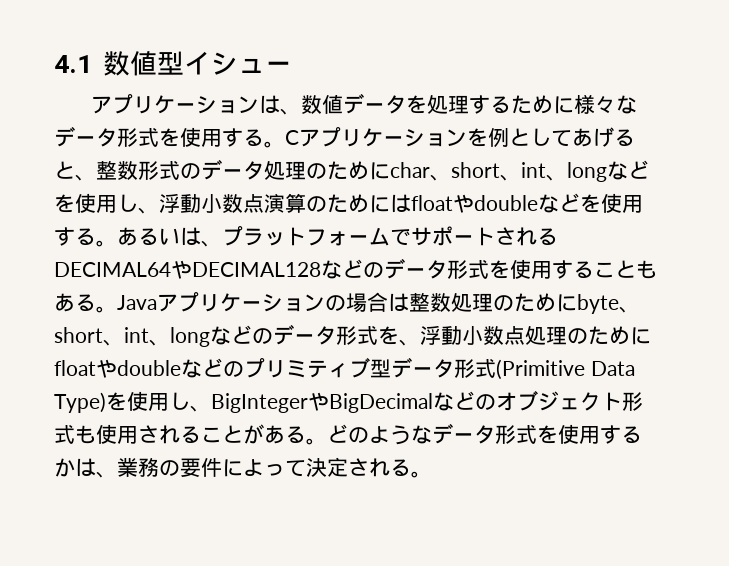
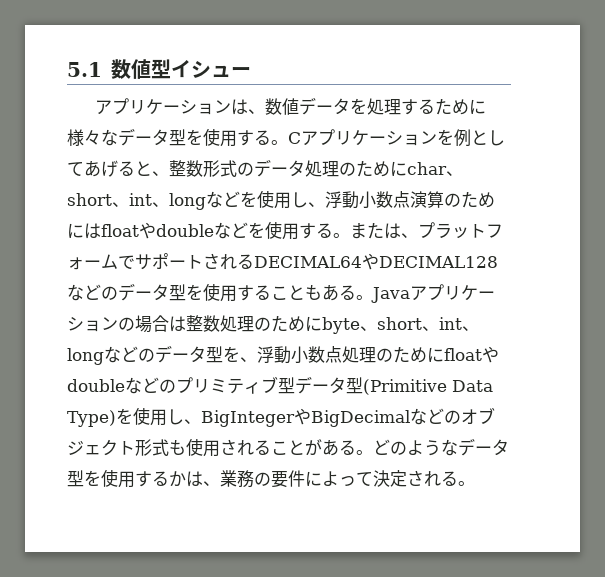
[54,55,92,73] 4.1 -> [67,62,102,77] 5.1
[117,128,159,147] 形式 -> [169,129,186,146] 型
[117,227,180,246] あるい -> [350,222,384,239] また
[447,260,489,279] 形式 -> [169,284,186,301] 型
[336,326,378,345] 形式 -> [206,346,223,363] 型
[454,359,496,378] 形式 -> [346,377,363,394] 型
[495,425,537,444] 形式 -> [67,470,84,487] 型

